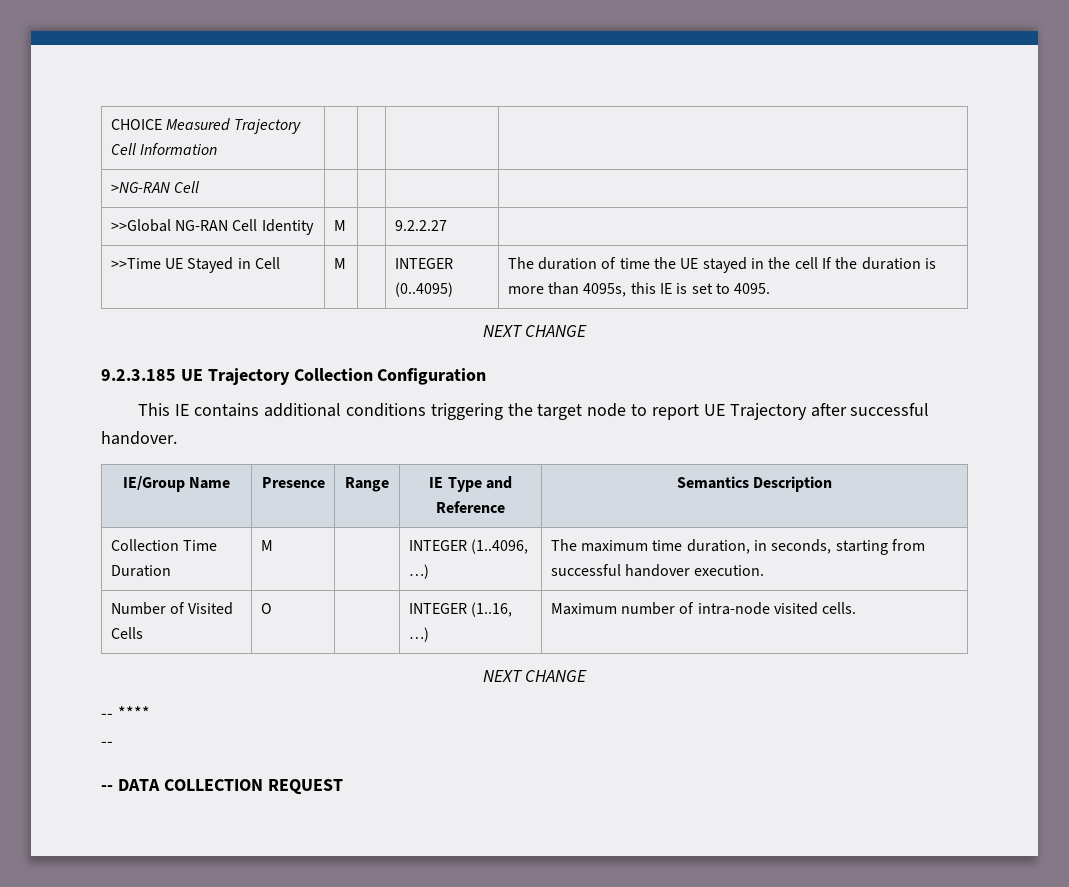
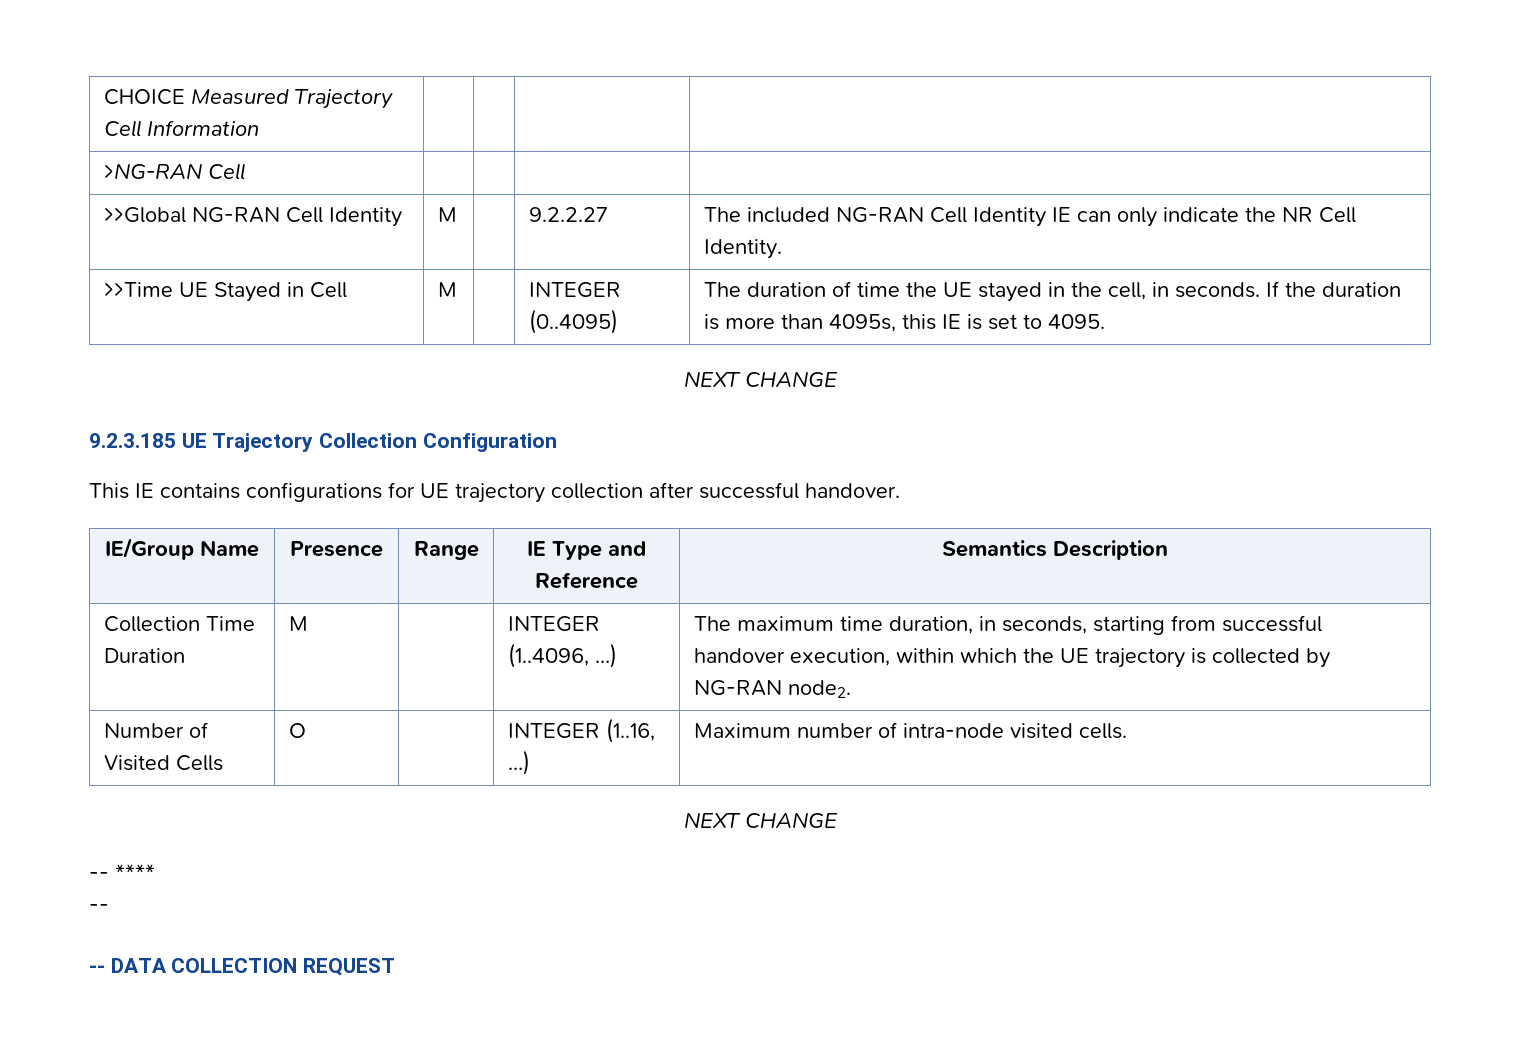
(447, 225) none -> [703,207,1356,227] [703,239,782,259] The included NG-RAN Cell Identity IE can only indicate the NR Cell Identity.
[794,257,818,269] cell -> [1107,282,1260,300] cell, in seconds.
[264,403,807,420] additional conditions triggering the target node to report UE Trajectory -> [246,482,643,503] configurations for UE trajectory collection
[694,565,765,576] execution. -> [789,648,1330,668] [693,680,851,698] execution, within which the UE trajectory is collected by NG-RAN node2.

